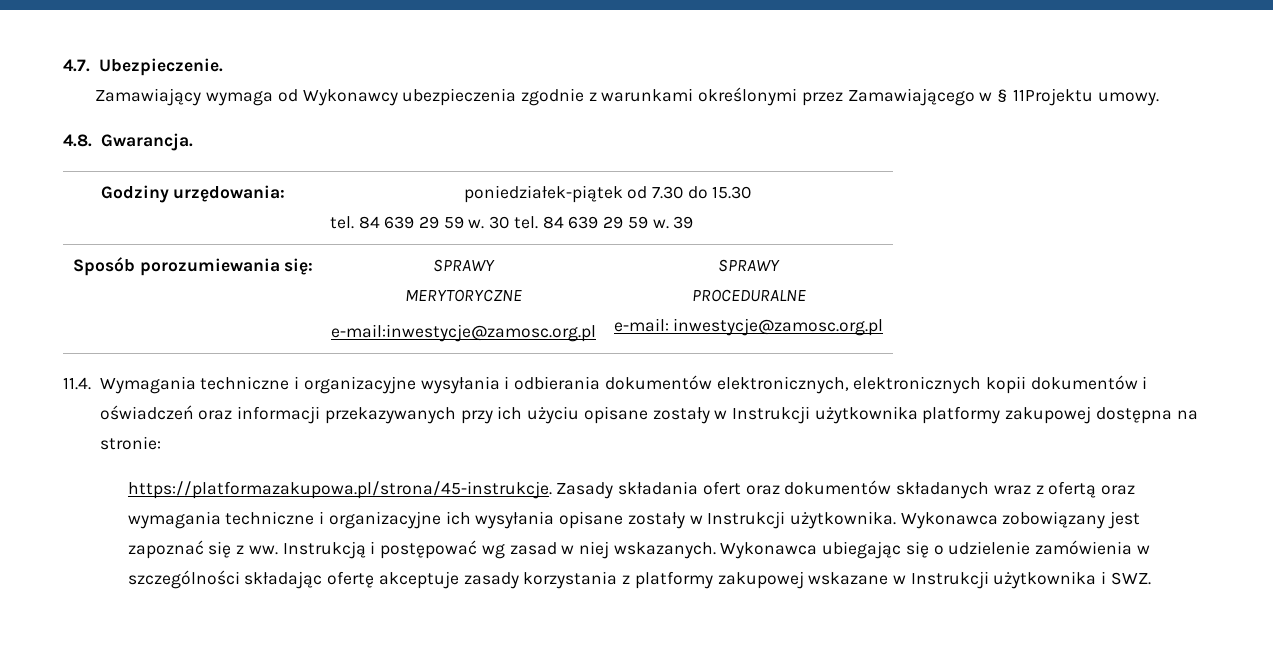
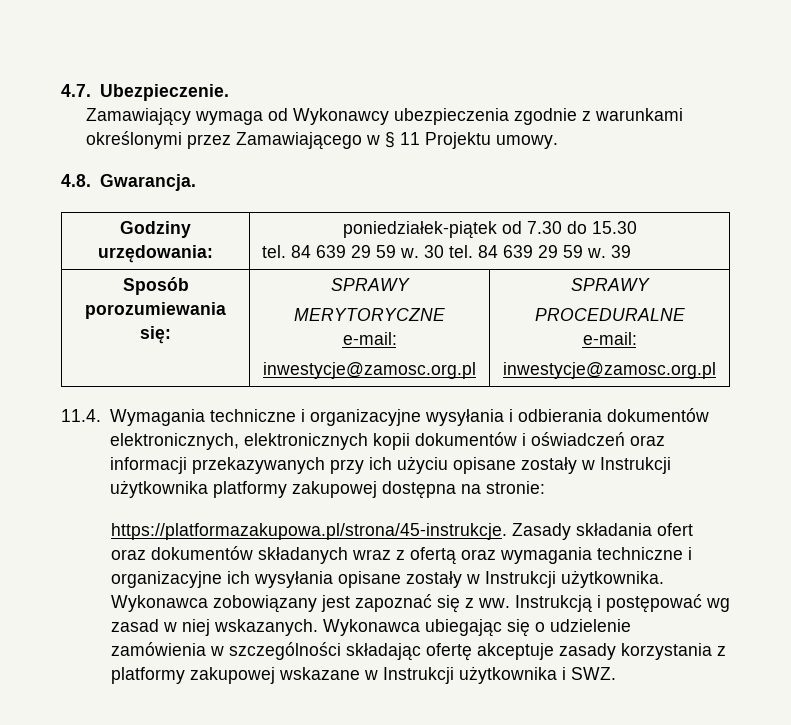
[1012,88,1093,106] 11Projektu -> [399,132,491,149] 11 Projektu
[331,324,596,342] e-mail:inwestycje@zamosc.org.pl -> [342,332,397,345] [263,362,476,379] e-mail: // inwestycje@zamosc.org.pl
(669, 325) none -> (637, 338) //

